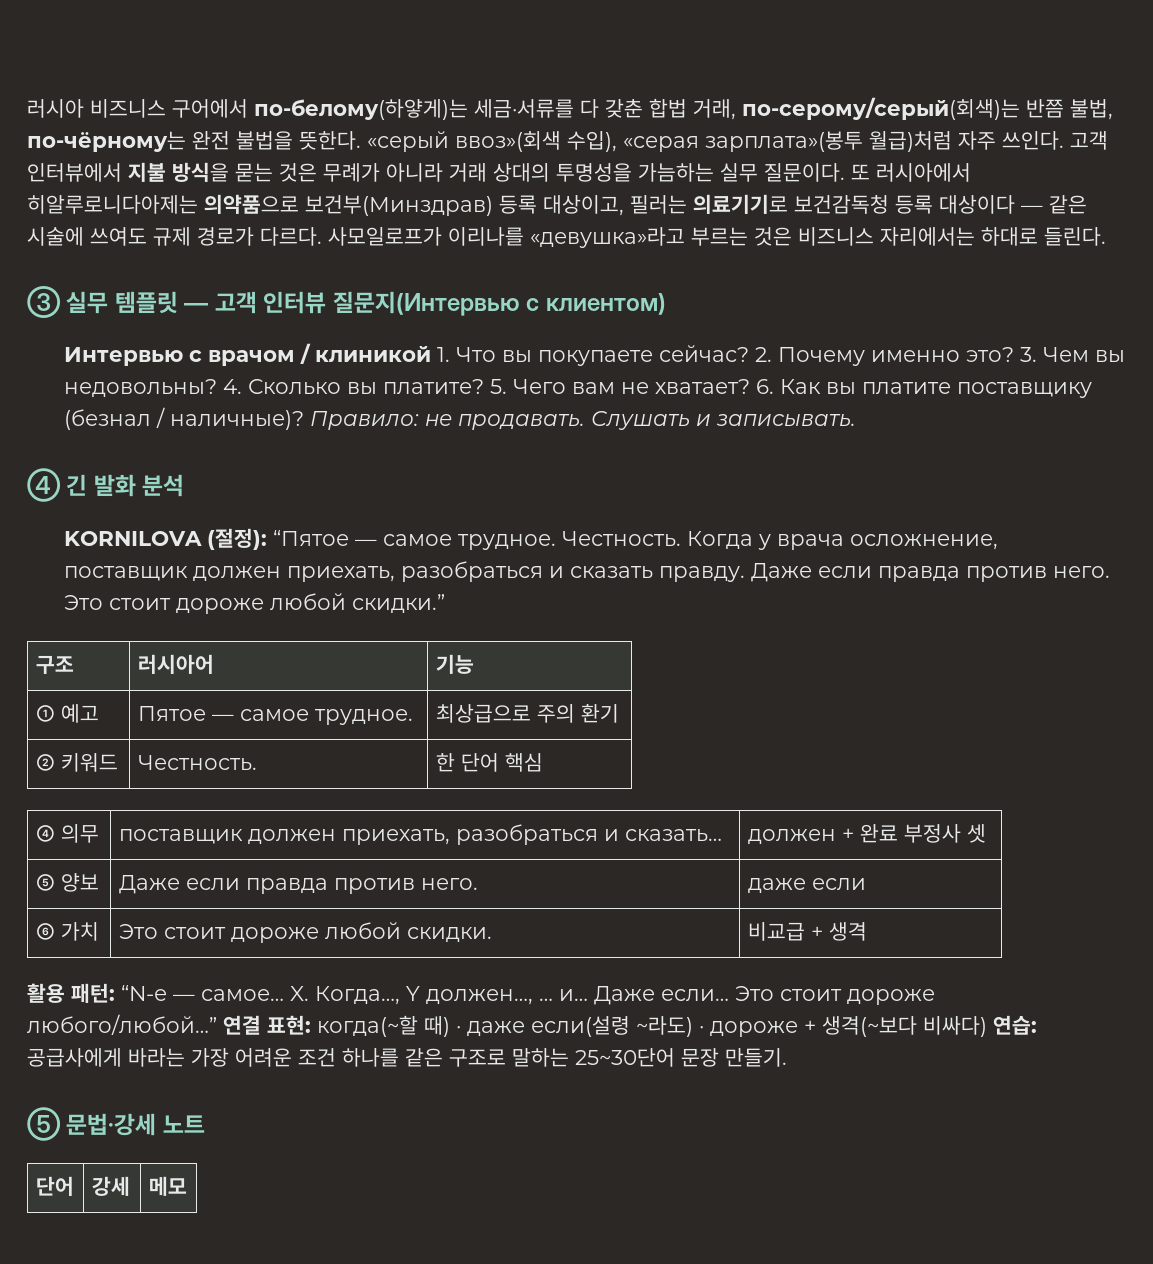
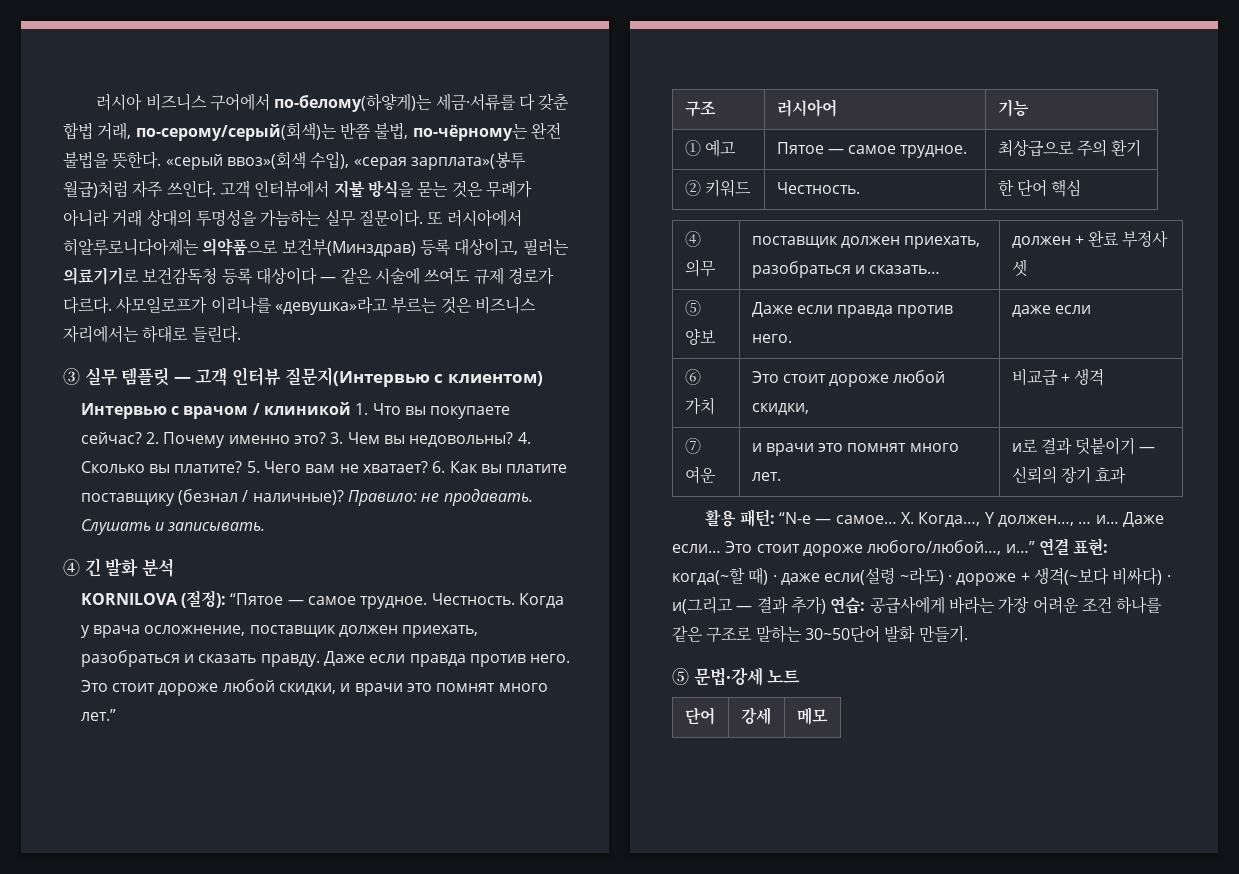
[352,594,446,613] скидки.” -> [278,683,548,696] [80,709,116,721] скидки, и врачи это помнят много лет.”
[406,927,492,942] скидки. -> [751,403,809,415] скидки,
(867, 931) none -> [684,438,701,454] [684,466,716,484] [751,443,959,456] [751,472,781,481] [1011,437,1156,455] [1011,466,1127,484] // ⑦ 여운 | и врачи это помнят много лет. | и로 결과 덧붙이기 — 신뢰의 장기 효과
[27,1014,217,1035] любого/любой…” -> [867,540,1035,555] любого/любой…, и…”
(987, 1026) none -> [1166,575,1171,582] [672,596,826,614] · и(그리고 — 결과 추가)
[575,1048,719,1067] 25~30단어 문장 -> [804,625,916,643] 30~50단어 발화

